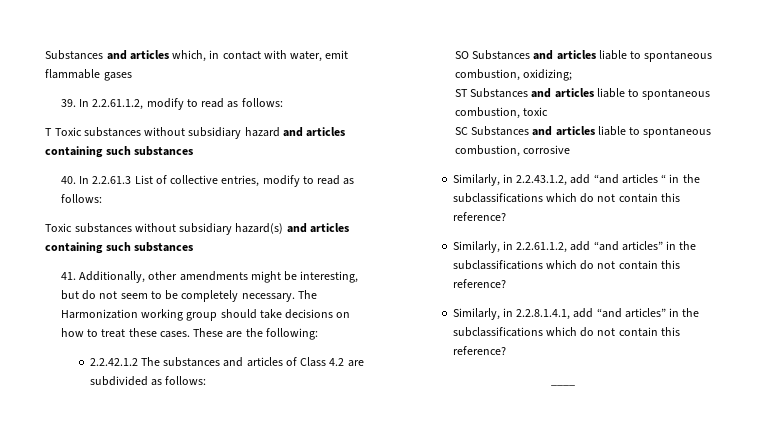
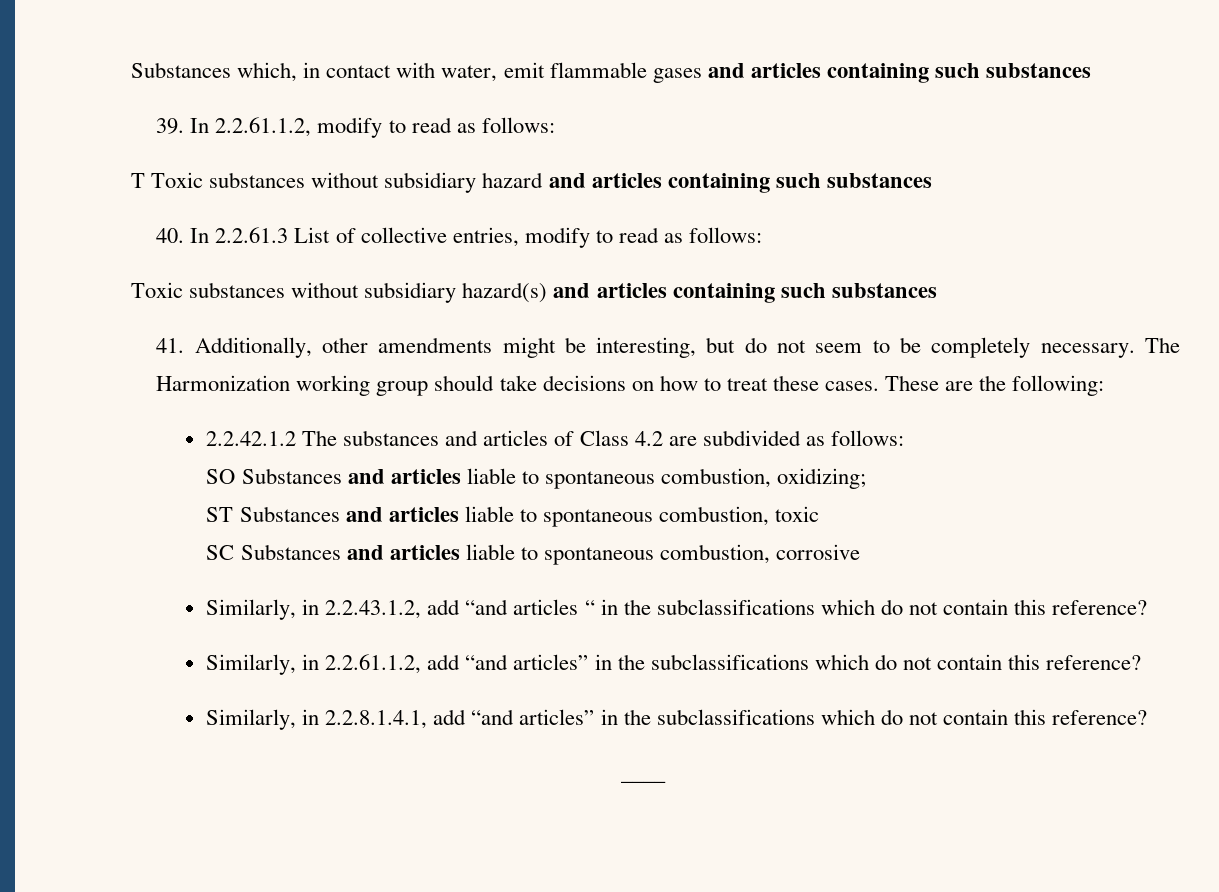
[45,50,169,60] Substances and articles -> [131,62,232,78] Substances
(132, 76) none -> [707,63,1092,83] and articles containing such substances

